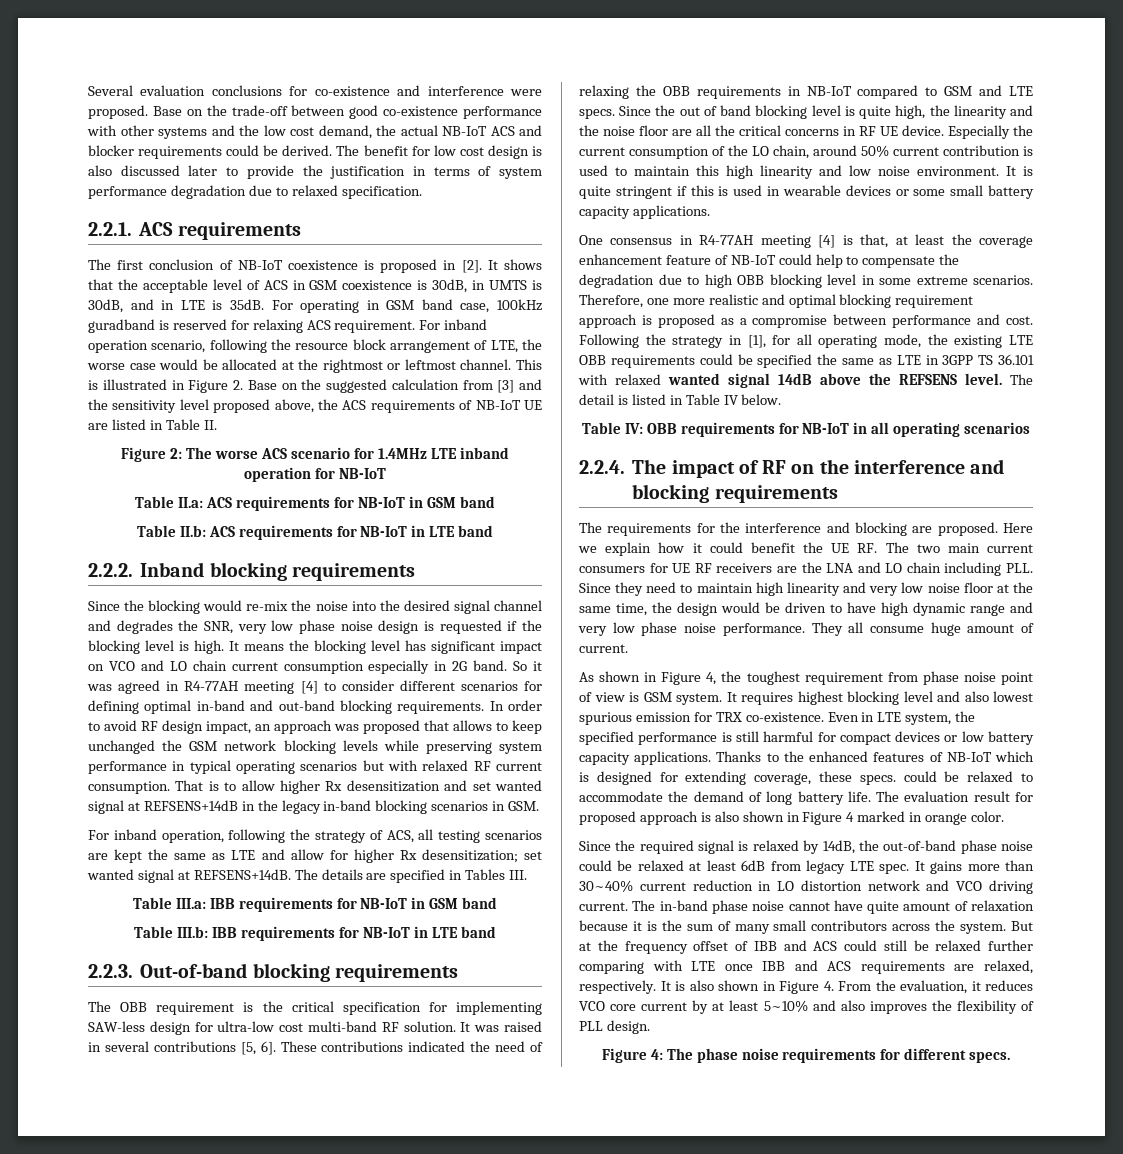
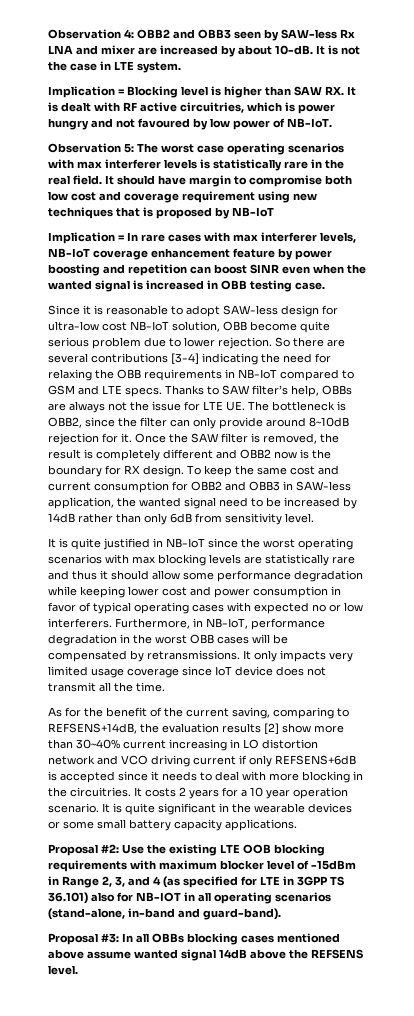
[88,85,542,96] [88,105,542,119] [87,125,542,139] [88,145,542,159] [88,165,542,179] [88,185,422,199] [88,222,301,240] [88,259,542,273] [88,279,542,293] [88,299,542,313] [88,319,488,333] [88,339,542,353] [87,359,542,373] [88,379,542,393] [88,399,542,413] [88,419,217,430] [121,447,509,462] [244,467,386,482] [135,496,495,511] [136,525,494,540] [88,562,415,581] [88,600,542,614] [88,620,542,634] [88,640,542,654] [88,660,543,674] [87,680,542,694] [88,700,542,714] [88,720,542,734] [88,740,542,754] [88,760,542,774] [88,780,542,794] [88,800,540,814] [88,829,543,843] [88,849,542,863] [87,869,528,883] [132,897,498,912] [134,926,496,941] [88,963,458,982] [88,1001,542,1015] Several evaluation conclusions for co-existence and interference were proposed. Base on the trade-off between good co-existence performance with other systems and the low cost demand, the actual NB-IoT ACS and blocker requirements could be derived. The benefit for low cost design is also discussed later to provide the justification in terms of system performance degradation due to relaxed specification. // 2.2.1. ACS requirements // The first conclusion of NB-IoT coexistence is proposed in [2]. It shows that the acceptable level of ACS in GSM coexistence is 30dB, in UMTS is 30dB, and in LTE is 35dB. For operating in GSM band case, 100kHz guradband is reserved for relaxing ACS requirement. For inband operation scenario, following the resource block arrangement of LTE, the worse case would be allocated at the rightmost or leftmost channel. This is illustrated in Figure 2. Base on the suggested calculation from [3] and the sensitivity level proposed above, the ACS requirements of NB-IoT UE are listed in Table II. // Figure 2: The worse ACS scenario for 1.4MHz LTE inband operation for NB-IoT // Table II.a: ACS requirements for NB-IoT in GSM band // Table II.b: ACS requirements for NB-IoT in LTE band // 2.2.2. Inband blocking requirements // Since the blocking would re-mix the noise into the desired signal channel and degrades the SNR, very low phase noise design is requested if the blocking level is high. It means the blocking level has significant impact on VCO and LO chain current consumption especially in 2G band. So it was agreed in R4-77AH meeting [4] to consider different scenarios for defining optimal in-band and out-band blocking requirements. In order to avoid RF design impact, an approach was proposed that allows to keep unchanged the GSM network blocking levels while preserving system performance in typical operating scenarios but with relaxed RF current consumption. That is to allow higher Rx desensitization and set wanted signal at REFSENS+14dB in the legacy in-band blocking scenarios in GSM. // For inband operation, following the strategy of ACS, all testing scenarios are kept the same as LTE and allow for higher Rx desensitization; set wanted signal at REFSENS+14dB. The details are specified in Tables III. // Table III.a: IBB requirements for NB-IoT in GSM band // Table III.b: IBB requirements for NB-IoT in LTE band // 2.2.3. Out-of-band blocking requirements // The OBB requirement is the critical specification for implementing -> [48,29,355,41] [48,45,360,57] [48,61,181,73] [48,86,356,98] [48,102,335,114] [48,118,332,130] [48,143,344,155] [48,159,344,171] [48,175,352,187] [48,191,317,203] [48,207,274,219] [48,232,356,244] [48,248,332,260] [48,264,366,276] [48,280,325,292] [48,305,220,317] Observation 4: OBB2 and OBB3 seen by SAW-less Rx LNA and mixer are increased by about 10-dB. It is not the case in LTE system. // Implication = Blocking level is higher than SAW RX. It is dealt with RF active circuitries, which is power hungry and not favoured by low power of NB-IoT. // Observation 5: The worst case operating scenarios with max interferer levels is statistically rare in the real field. It should have margin to compromise both low cost and coverage requirement using new techniques that is proposed by NB-IoT // Implication = In rare cases with max interferer levels, NB-IoT coverage enhancement feature by power boosting and repetition can boost SINR even when the wanted signal is increased in OBB testing case. // Since it is reasonable to adopt
[308,1021,542,1032] [88,1041,466,1055] multi-band RF solution. It was raised in several contributions [5, 6]. These contributions indicated -> [130,321,330,333] [48,337,345,349] [48,353,258,365] NB-IoT solution, OBB become quite serious problem due to lower rejection. So there are several contributions [3-4] indicating
[530,1042,543,1052] of -> [315,353,331,363] for
[619,105,1033,119] [579,125,1033,139] [579,145,1033,159] [579,165,1033,179] [579,185,780,199] Since the out of band blocking level is quite high, the linearity and the noise floor are all the critical concerns in RF UE device. Especially the current consumption of the LO chain, around 50% current contribution is used to maintain this high linearity and low noise environment. It is quite stringent if this is used in -> [165,385,352,397] [48,401,346,413] [48,417,349,429] [48,433,339,445] [48,449,331,461] [48,465,339,477] [48,481,351,493] [48,497,357,509] [48,513,314,525] [48,538,353,550] [48,554,355,566] [48,570,363,582] [48,586,341,598] [48,602,363,614] [48,618,325,630] [48,634,288,646] [48,650,353,662] [48,666,326,678] [48,682,165,692] [48,707,349,719] [48,723,344,735] [48,739,318,751] [48,755,356,767] [48,771,363,783] [48,787,348,799] [48,803,251,815] Thanks to SAW filter’s help, OBBs are always not the issue for LTE UE. The bottleneck is OBB2, since the filter can only provide around 8~10dB rejection for it. Once the SAW filter is removed, the result is completely different and OBB2 now is the boundary for RX design. To keep the same cost and current consumption for OBB2 and OBB3 in SAW-less application, the wanted signal need to be increased by 14dB rather than only 6dB from sensitivity level. // It is quite justified in NB-IoT since the worst operating scenarios with max blocking levels are statistically rare and thus it should allow some performance degradation while keeping lower cost and power consumption in favor of typical operating cases with expected no or low interferers. Furthermore, in NB-IoT, performance degradation in the worst OBB cases will be compensated by retransmissions. It only impacts very limited usage coverage since IoT device does not transmit all the time. // As for the benefit of the current saving, comparing to REFSENS+14dB, the evaluation results [2] show more than 30~40% current increasing in LO distortion network and VCO driving current if only REFSENS+6dB is accepted since it needs to deal with more blocking in the circuitries. It costs 2 years for a 10 year operation scenario. It is quite significant in the
[579,234,1033,248] [579,254,960,268] [579,274,1033,288] [579,294,974,308] [579,314,1033,328] [579,334,1033,348] [579,354,1034,368] [578,374,661,385] One consensus in R4-77AH meeting [4] is that, at least the coverage enhancement feature of NB-IoT could help to compensate the degradation due to high OBB blocking level in some extreme scenarios. Therefore, one more realistic and optimal blocking requirement approach is proposed as a compromise between performance and cost. Following the strategy in [1], for all operating mode, the existing LTE OBB requirements could be specified the same as LTE in 3GPP TS 36.101 with relaxed -> [48,844,325,856] [48,860,356,872] [48,876,344,888] [48,892,331,904] [48,908,281,920] [48,933,340,945] [48,949,131,959] Proposal #2: Use the existing LTE OOB blocking requirements with maximum blocker level of -15dBm in Range 2, 3, and 4 (as specified for LTE in 3GPP TS 36.101) also for NB-IOT in all operating scenarios (stand-alone, in-band and guard-band). // Proposal #3: In all OBBs blocking cases mentioned above assume
[1010,374,1033,385] [579,394,782,405] [581,422,1031,437] [579,459,1005,478] [632,484,838,503] [579,522,1033,536] [578,542,1033,556] [579,562,1033,576] [579,582,1033,596] [579,602,1033,616] [578,622,1034,636] [579,644,628,653] [579,671,1033,685] [579,691,1033,705] [579,711,976,725] [579,731,1034,745] [579,751,1034,765] [579,771,1033,785] [579,791,1033,805] [579,811,1005,825] [579,840,1033,854] [579,860,1034,874] [579,880,1033,894] [579,900,1034,914] [579,920,1033,934] [579,940,1033,954] [579,960,1033,974] [579,980,1033,994] [579,1000,1034,1014] [579,1020,650,1034] [601,1048,1011,1063] The detail is listed in Table IV below. // Table IV: OBB requirements for NB-IoT in all operating scenarios // 2.2.4. The impact of RF on the interference and blocking requirements // The requirements for the interference and blocking are proposed. Here we explain how it could benefit the UE RF. The two main current consumers for UE RF receivers are the LNA and LO chain including PLL. Since they need to maintain high linearity and very low noise floor at the same time, the design would be driven to have high dynamic range and very low phase noise performance. They all consume huge amount of current. // As shown in Figure 4, the toughest requirement from phase noise point of view is GSM system. It requires highest blocking level and also lowest spurious emission for TRX co-existence. Even in LTE system, the specified performance is still harmful for compact devices or low battery capacity applications. Thanks to the enhanced features of NB-IoT which is designed for extending coverage, these specs. could be relaxed to accommodate the demand of long battery life. The evaluation result for proposed approach is also shown in Figure 4 marked in orange color. // Since the required signal is relaxed by 14dB, the out-of-band phase noise could be relaxed at least 6dB from legacy LTE spec. It gains more than 30~40% current reduction in LO distortion network and VCO driving current. The in-band phase noise cannot have quite amount of relaxation because it is the sum of many small contributors across the system. But at the frequency offset of IBB and ACS could still be relaxed further comparing with LTE once IBB and ACS requirements are relaxed, respectively. It is also shown in Figure 4. From the evaluation, it reduces VCO core current by at least 5~10% and also improves the flexibility of PLL design. // Figure 4: The phase noise requirements for different specs. -> (78, 970) none

